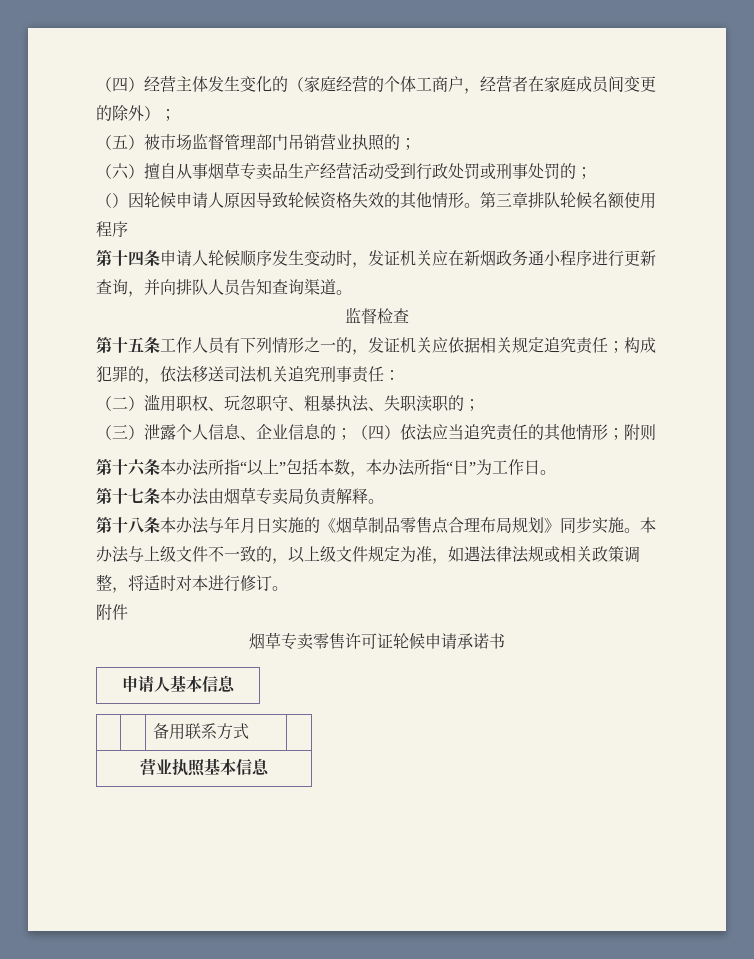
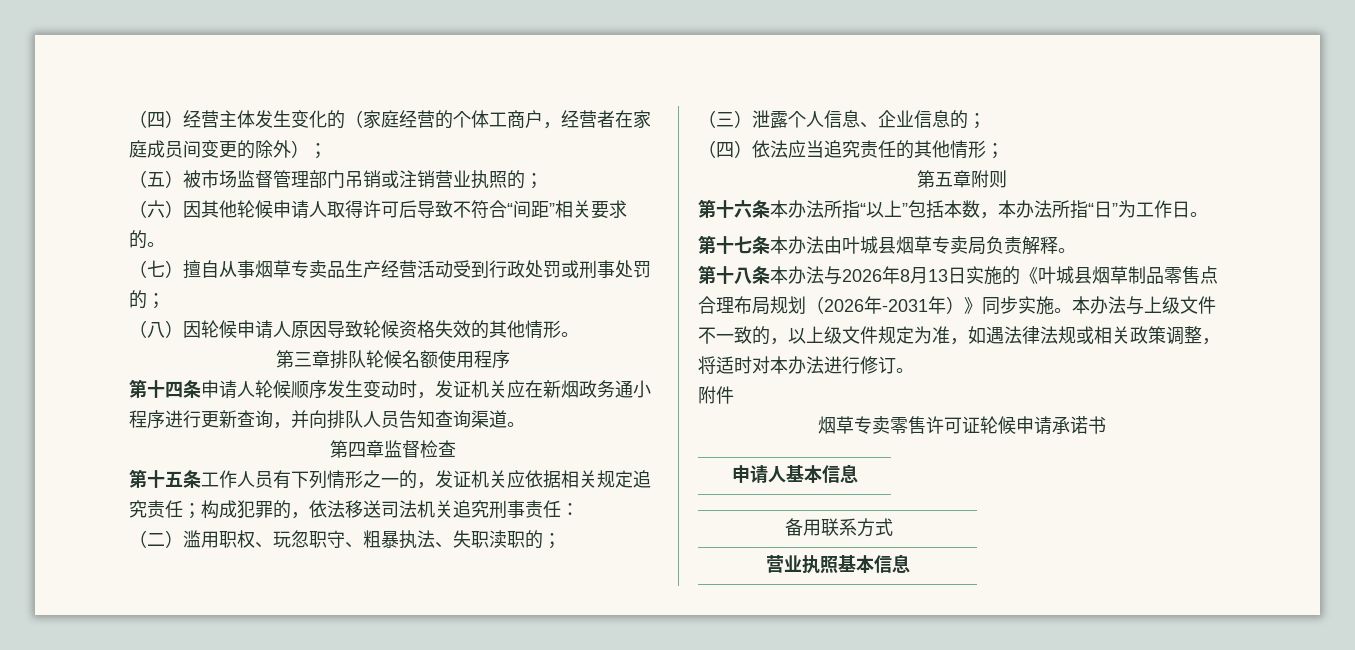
(320, 142) none -> [381,170,435,188] 或注销
(144, 171) none -> [183,200,627,219] [129,230,165,249] [129,260,183,278] 因其他轮候申请人取得许可后导致不符合“间距”相关要求的。 // （七）
(112, 200) none -> [147,322,165,338] 八
(480, 205) none -> (579, 334) //
(352, 292) none -> [330,440,384,458] 第四章
(352, 434) none -> (986, 121) //
(624, 434) none -> [917,170,971,188] // 第五章
(224, 496) none -> [842,236,896,254] 叶城县
[224,516,256,533] 年月 -> [842,266,948,284] 2026年8月13
(336, 525) none -> [1038,266,1092,284] 叶城县
(544, 525) none -> [806,296,964,314] （2026年-2031年）
(208, 583) none -> [788,356,824,374] 办法

